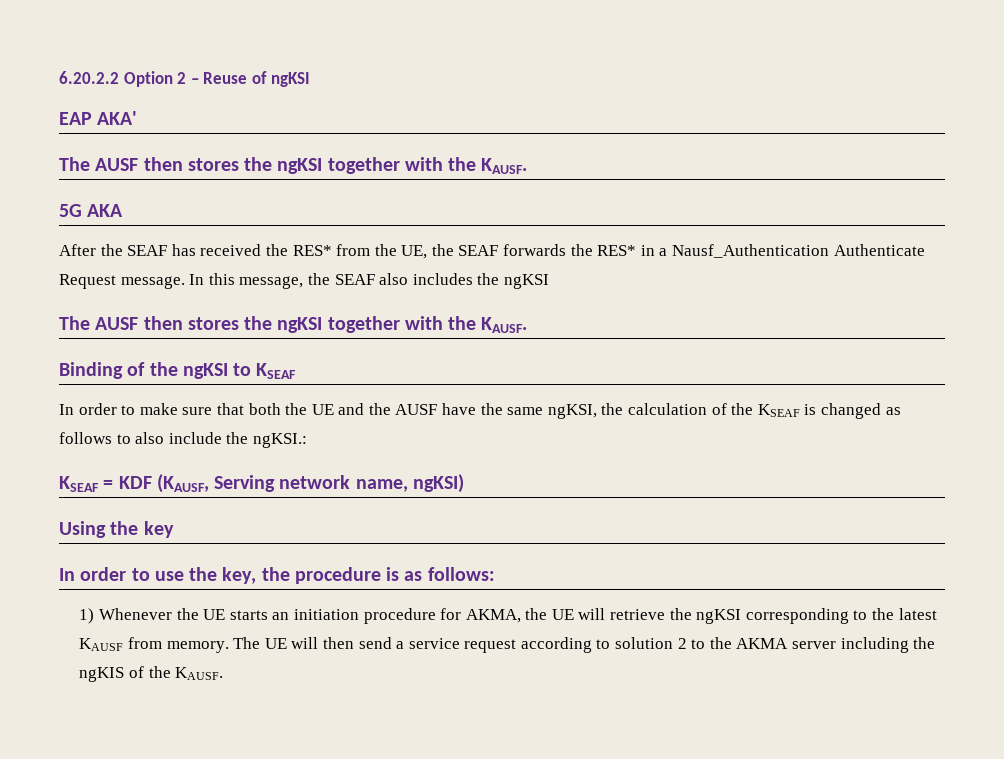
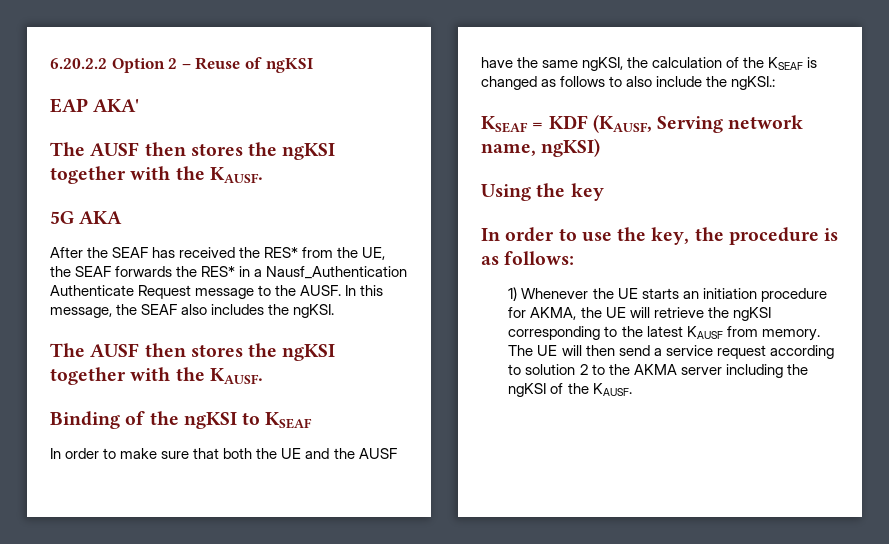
[120,276,185,289] message. -> [195,285,342,299] message to the AUSF.
[503,274,549,289] ngKSI -> [293,304,335,318] ngKSI.
[79,667,125,682] ngKIS -> [508,383,547,397] ngKSI

